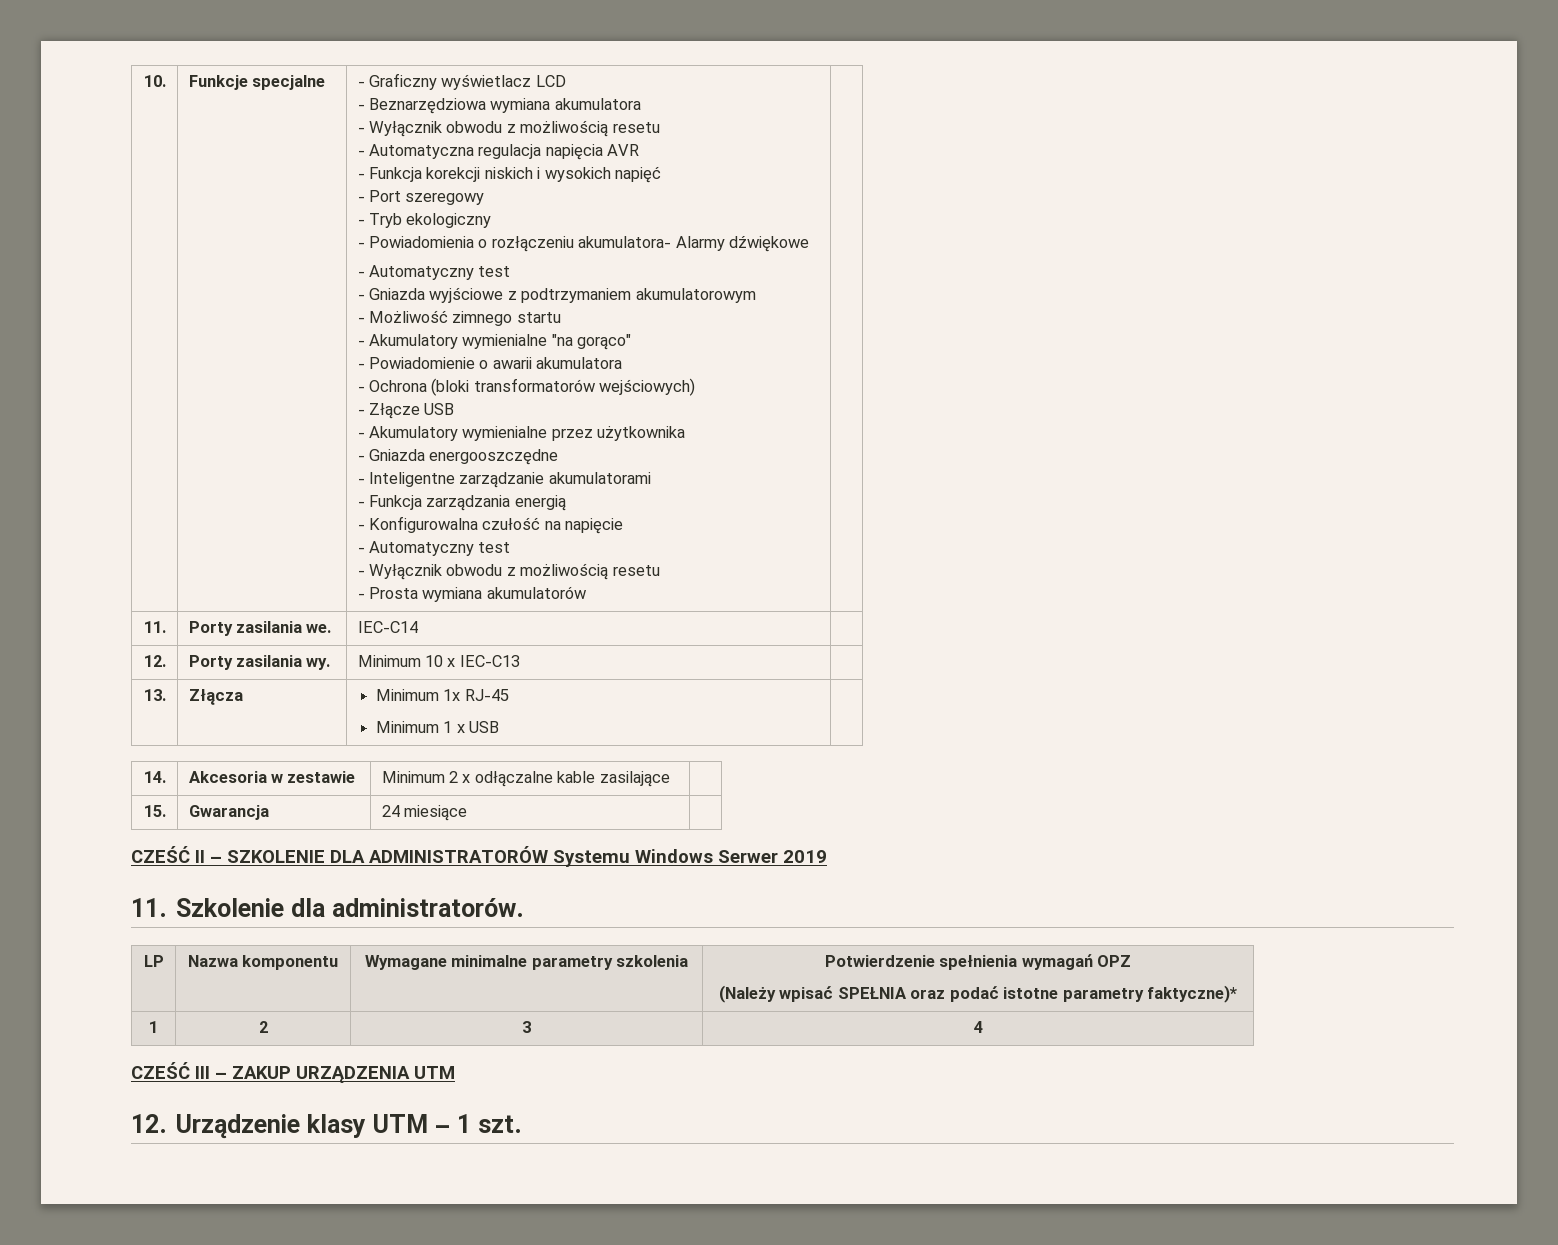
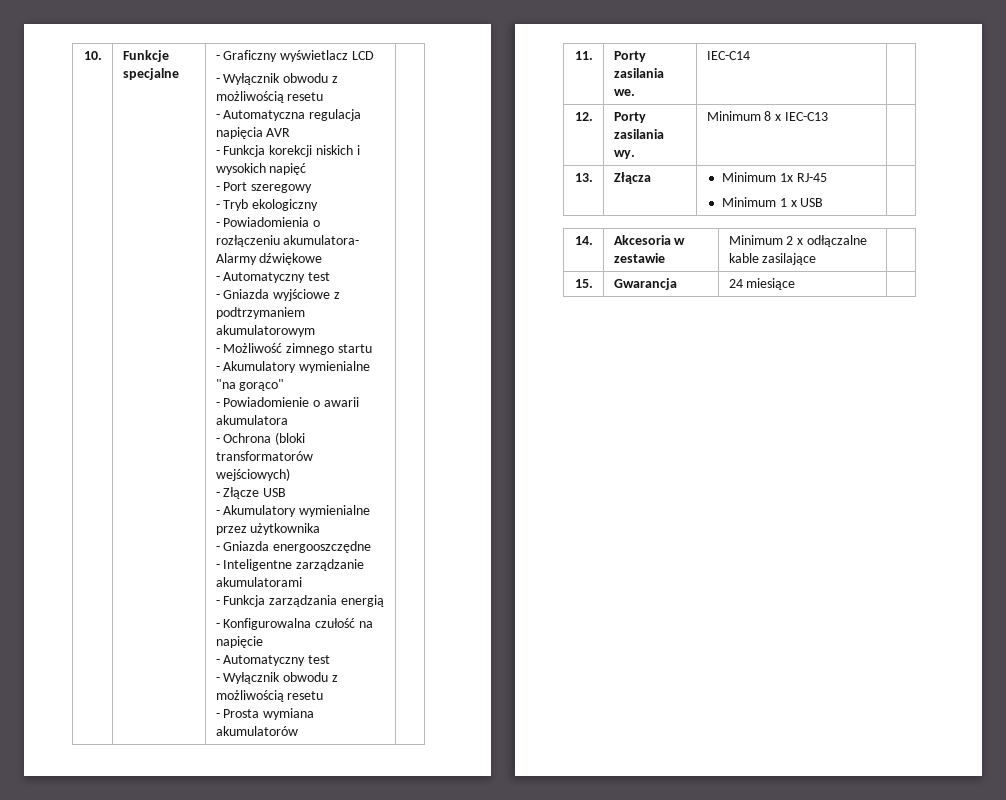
[357,98,641,114] // - Beznarzędziowa wymiana akumulatora -> (375, 55) none
[424,655,443,667] 10 -> [764,111,772,121] 8
[131,846,827,867] [131,898,524,917] [143,955,164,967] [187,955,339,970] [364,955,689,970] [824,954,1132,970] [718,985,1238,1003] [149,1021,158,1033] [258,1021,268,1033] [522,1021,531,1033] [973,1021,983,1033] [131,1062,455,1084] [131,1114,522,1139] // CZEŚĆ II – SZKOLENIE DLA ADMINISTRATORÓW Systemu Windows Serwer 2019 // 11. Szkolenie dla administratorów. // LP | Nazwa komponentu | Wymagane minimalne parametry szkolenia | Potwierdzenie spełnienia wymagań OPZ // (Należy wpisać SPEŁNIA oraz podać istotne parametry faktyczne)* // 1 | 2 | 3 | 4 // CZEŚĆ III – ZAKUP URZĄDZENIA UTM // 12. Urządzenie klasy UTM – 1 szt. -> (796, 284) none

